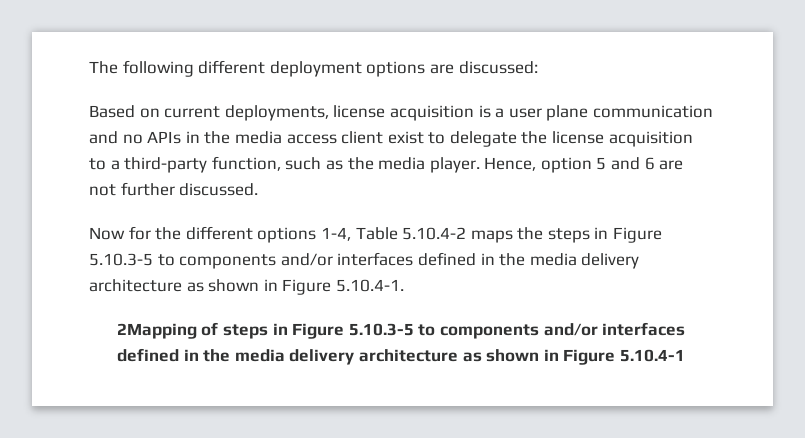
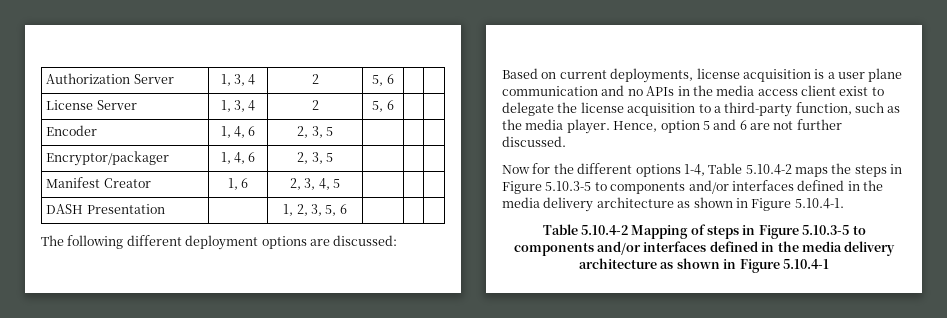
(89, 67) none -> [46,73,174,84] [220,74,256,86] [311,74,319,84] [372,74,394,86] [46,100,137,110] [220,100,256,112] [311,100,319,110] [372,100,394,112] [46,125,98,136] [220,126,256,138] [297,126,333,138] [46,151,170,166] [220,152,256,164] [297,152,333,164] [46,177,151,188] [227,178,249,190] [289,178,341,190] [46,204,165,214] [283,204,347,216] Authorization Server | 1, 3, 4 | 2 | 5, 6 | | // License Server | 1, 3, 4 | 2 | 5, 6 | | // Encoder | 1, 4, 6 | 2, 3, 5 | | | // Encryptor/packager | 1, 4, 6 | 2, 3, 5 | | | // Manifest Creator | 1, 6 | 2, 3, 4, 5 | | | // DASH Presentation | | 1, 2, 3, 5, 6 | | | //
[116,323,197,339] 2Mapping -> [542,224,689,239] Table 5.10.4-2 Mapping

